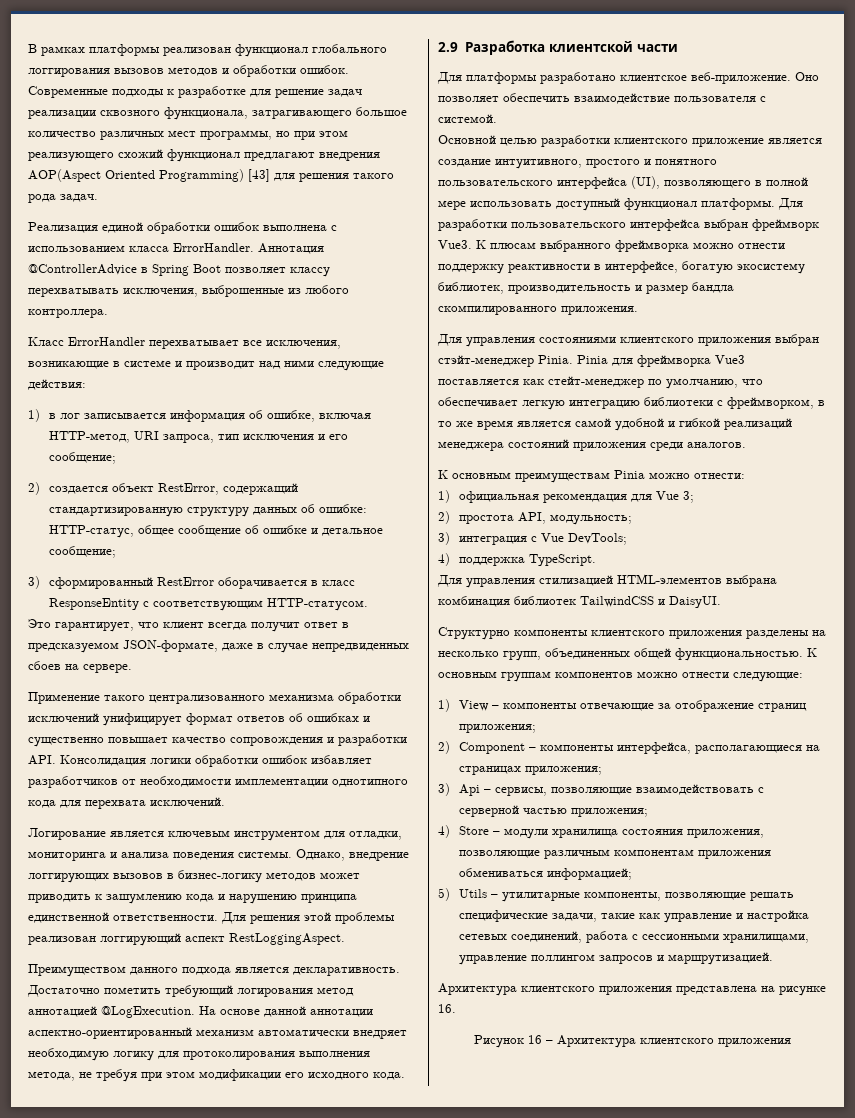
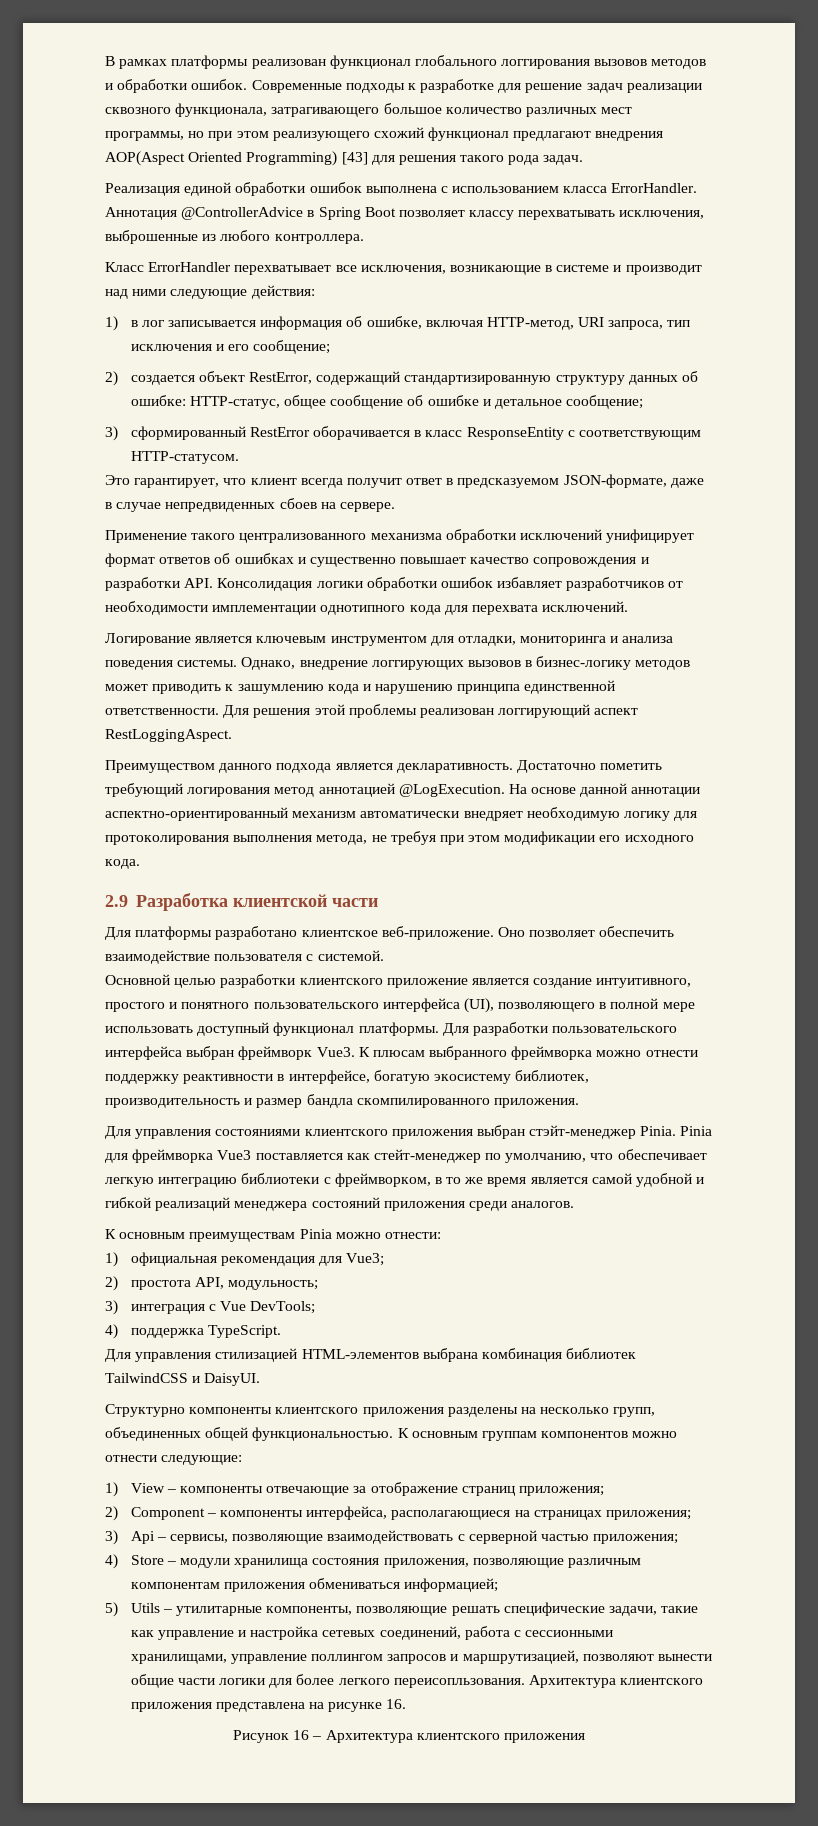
[655,491,694,503] Vue 3; -> [346,1253,385,1266] Vue3;
[667,952,773,965] маршрутизацией. // -> [462,1650,712,1664] [130,1674,525,1688] маршрутизацией, позволяют вынести общие части логики для более легкого переисопльзования.

